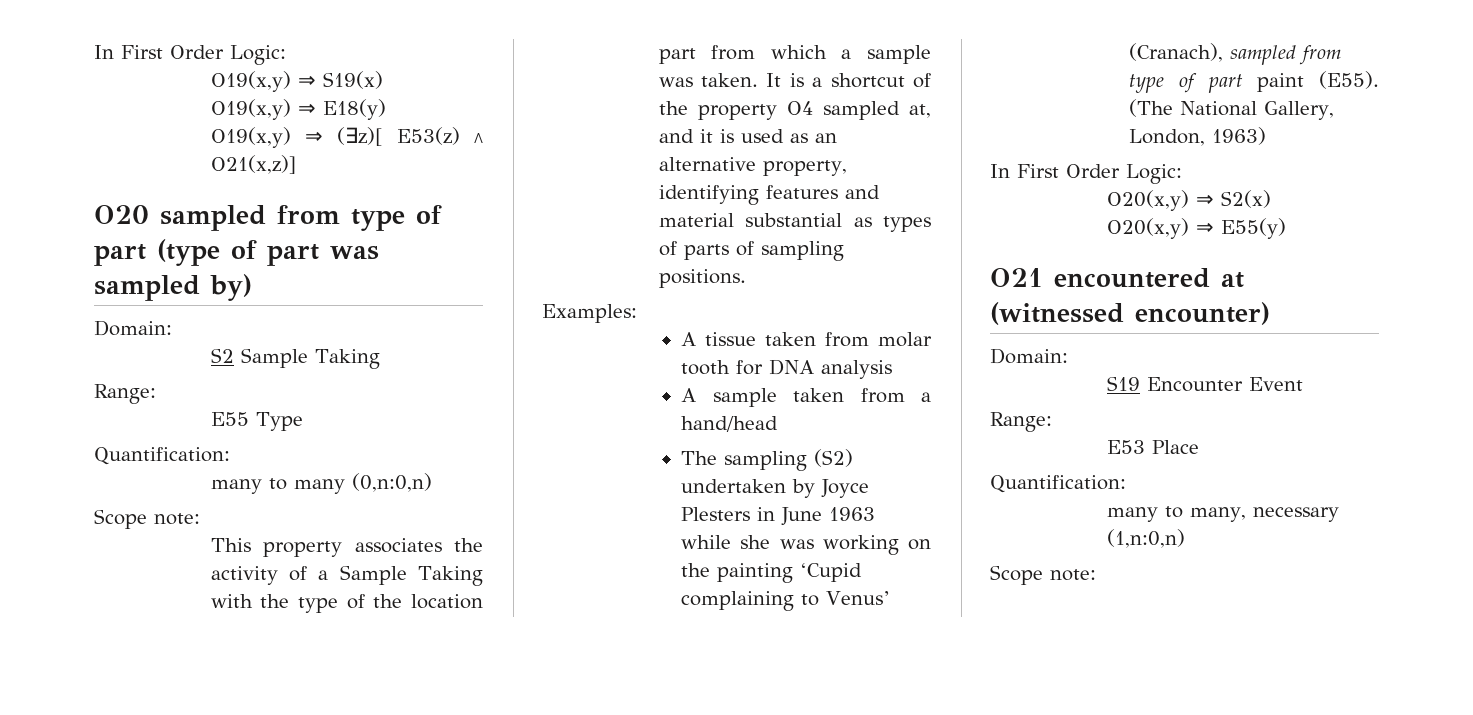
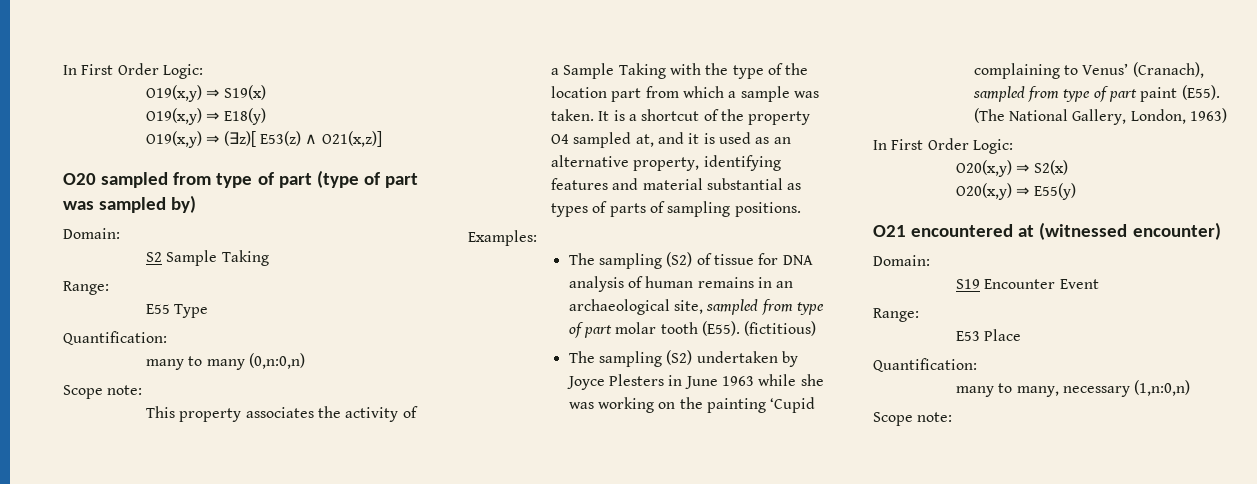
[681,332,932,347] [681,359,893,379] [681,388,931,407] [681,416,779,432] A tissue taken from molar tooth for DNA analysis // A sample taken from a hand/head -> [568,252,813,269] [568,276,794,292] [568,299,825,315] [568,321,817,338] The sampling (S2) of tissue for DNA analysis of human remains in an archaeological site, sampled from type of part molar tooth (E55). (fictitious)

